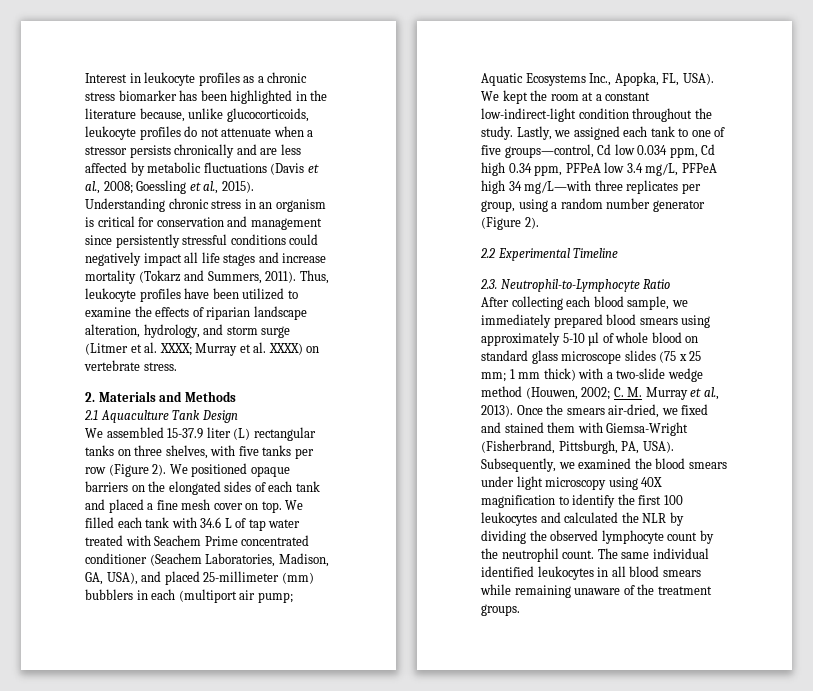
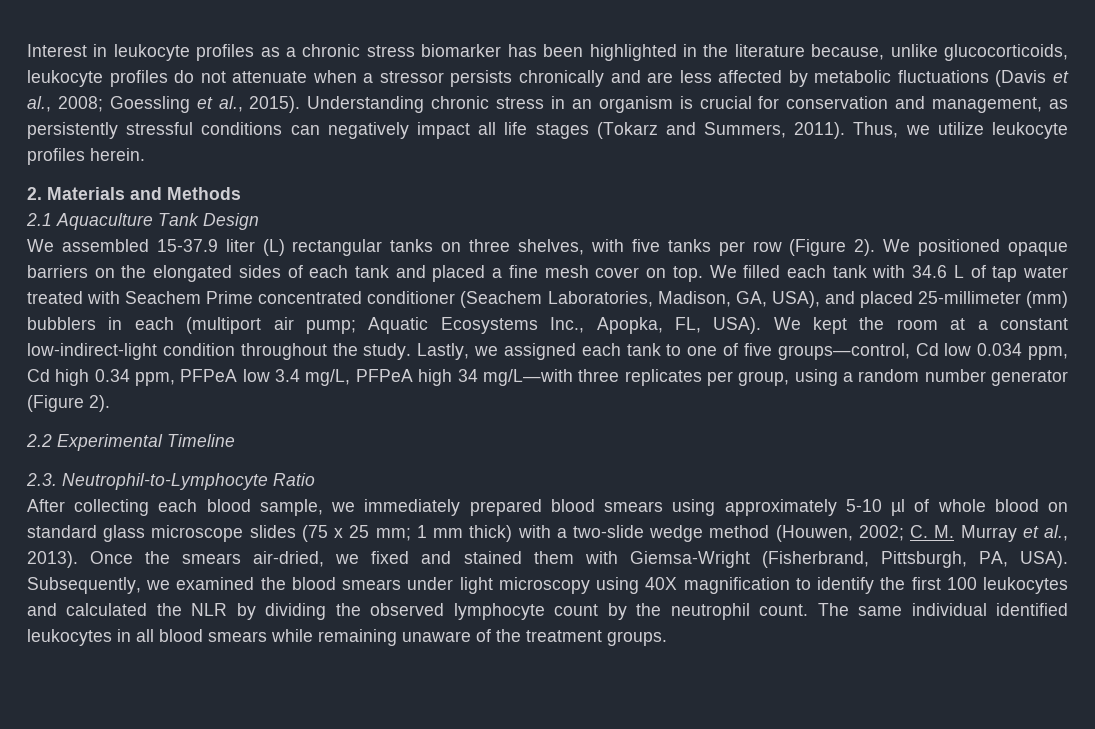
[97,216,135,227] critical -> [699,96,752,109] crucial
[250,218,322,230] [85,235,112,245] management since -> [932,97,1069,113] management, as
[289,234,319,245] could -> [290,125,320,135] can
[258,252,327,263] [85,270,136,284] and increase mortality -> (589, 131) none
[85,288,298,302] [85,306,307,320] [85,324,291,338] [85,342,320,356] [84,360,177,371] leukocyte profiles have been utilized to examine the effects of riparian landscape alteration, hydrology, and storm surge (Litmer et al. XXXX; Murray et al. XXXX) on vertebrate stress. -> [905,122,1068,139] [27,148,145,165] we utilize leukocyte profiles herein.

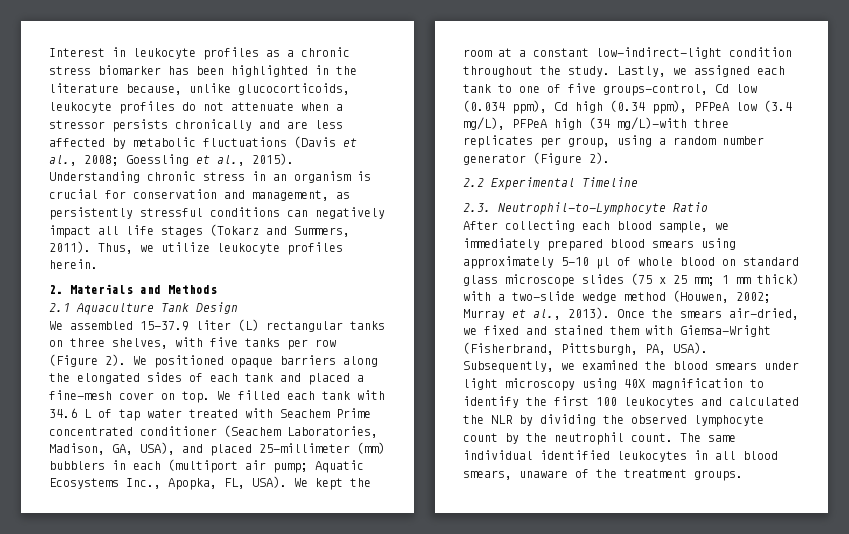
[94,268,115,278] on -> [343,356,378,367] along
[508,265,589,278] fine mesh -> [49,390,112,400] fine-mesh
[977,343,1069,360] [27,369,573,386] 0.034 ppm, Cd high 0.34 ppm, PFPeA low 3.4 mg/L, PFPeA high 34 mg/L—with -> [463,100,792,114] [463,117,687,130] (0.034 ppm), Cd high (0.34 ppm), PFPeA low (3.4 mg/L), PFPeA high (34 mg/L)—with
[910,525,955,538] C. M. -> (771, 297) none
[208,629,397,646] smears while remaining -> [463,470,512,480] smears,

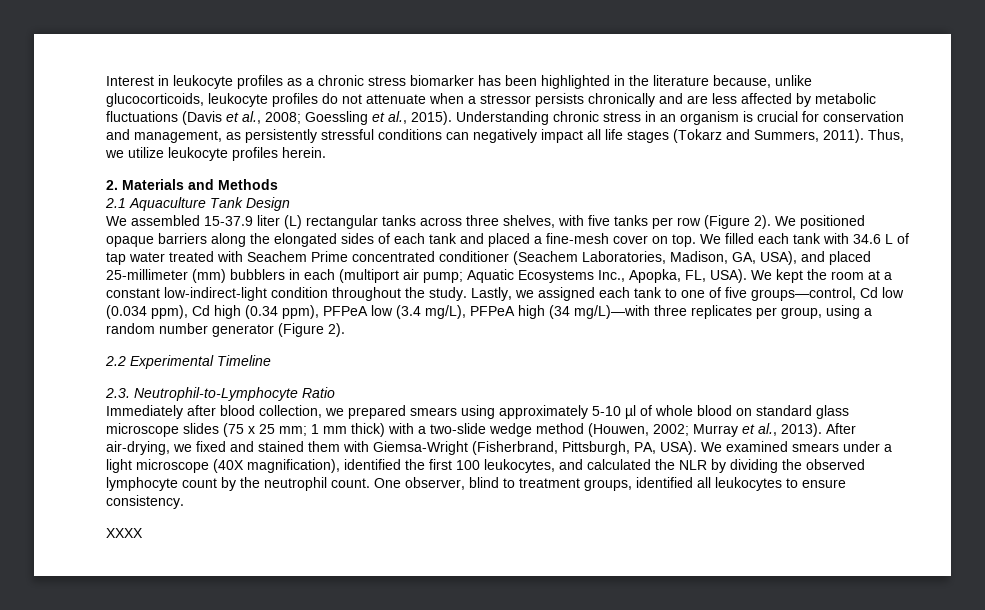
[49,340,63,347] on -> [420,217,462,226] across
[463,220,729,233] [463,238,645,251] After collecting each blood sample, we immediately prepared blood -> [106,405,406,419] Immediately after blood collection, we prepared
[617,308,799,320] Once the smears air-dried, -> [826,423,856,434] [106,441,170,455] After air-drying,
[463,360,799,373] [463,378,764,391] [463,396,519,408] Subsequently, we examined the blood smears under light microscopy using 40X magnification to identify -> [701,441,892,452] [106,459,401,473] We examined smears under a light microscope (40X magnification), identified
[624,397,694,408] leukocytes -> [484,459,555,473] leukocytes,
[680,433,736,442] [463,450,778,462] [463,469,743,481] The same individual identified leukocytes in all blood smears, unaware of the treatment groups. -> [374,477,846,491] [106,495,184,509] [106,528,143,538] One observer, blind to treatment groups, identified all leukocytes to ensure consistency. // XXXX

